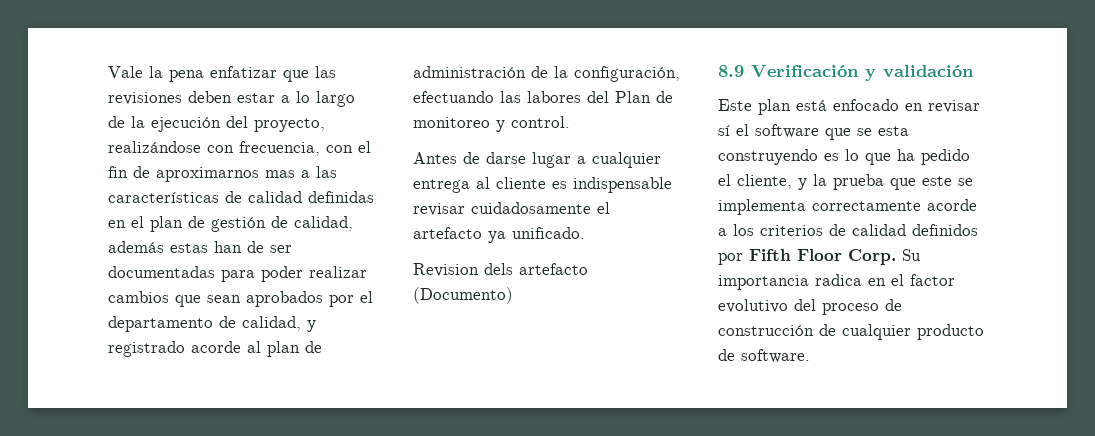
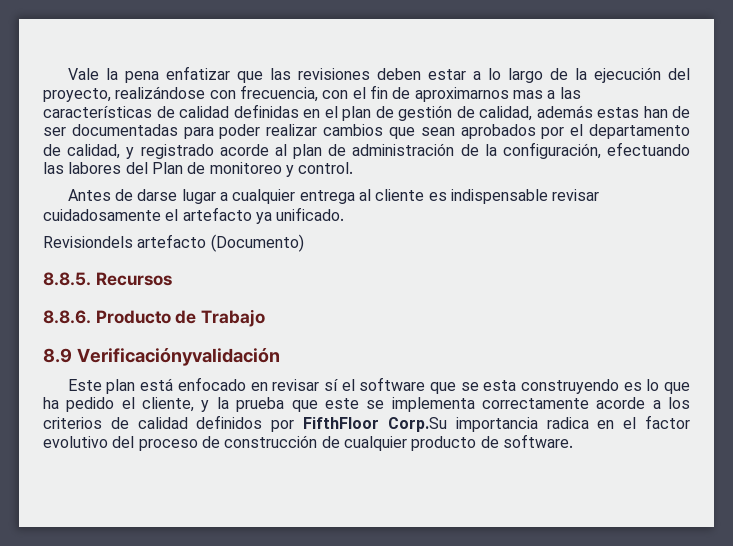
[413,263,513,277] Revision dels -> [43,236,133,248] Revisiondels
[718,65,974,81] 8.9 Verificación y validación -> [43,272,172,286] [43,309,266,327] [43,348,280,366] 8.8.5. Recursos // 8.8.6. Producto de Trabajo // 8.9 Verificaciónyvalidación
[749,249,921,265] Fifth Floor Corp. Su -> [303,417,447,432] FifthFloor Corp.Su

